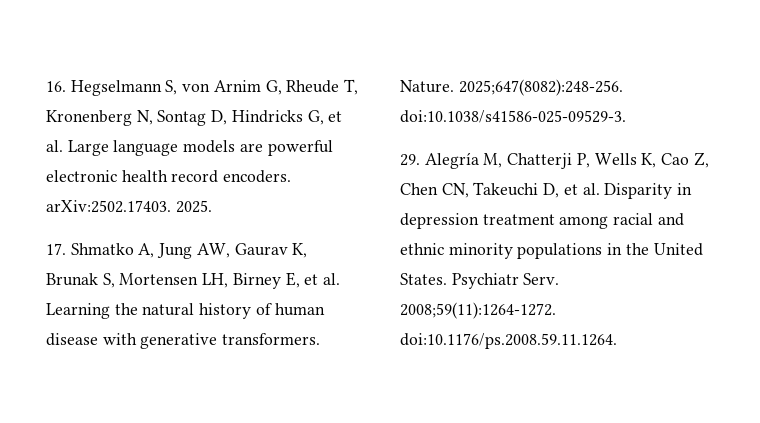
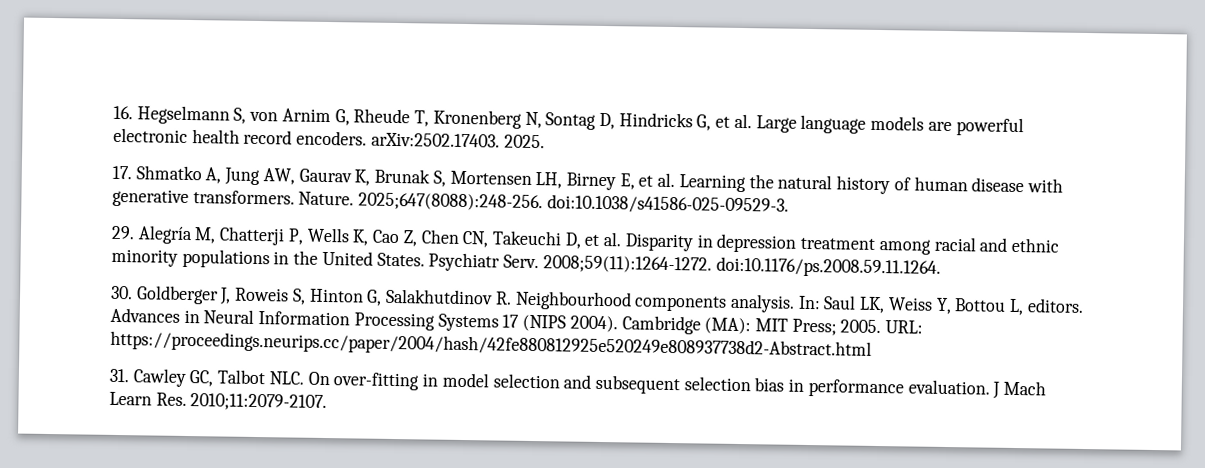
[458,79,623,96] 2025;647(8082):248-256. -> [358,192,544,212] 2025;647(8088):248-256.
(617, 341) none -> [111,285,1084,316] [110,307,924,336] [110,330,872,360] [109,368,1047,399] [109,391,328,412] // 30. Goldberger J, Roweis S, Hinton G, Salakhutdinov R. Neighbourhood components analysis. In: Saul LK, Weiss Y, Bottou L, editors. Advances in Neural Information Processing Systems 17 (NIPS 2004). Cambridge (MA): MIT Press; 2005. URL: https://proceedings.neurips.cc/paper/2004/hash/42fe880812925e520249e808937738d2-Abstract.html // 31. Cawley GC, Talbot NLC. On over-fitting in model selection and subsequent selection bias in performance evaluation. J Mach Learn Res. 2010;11:2079-2107.

